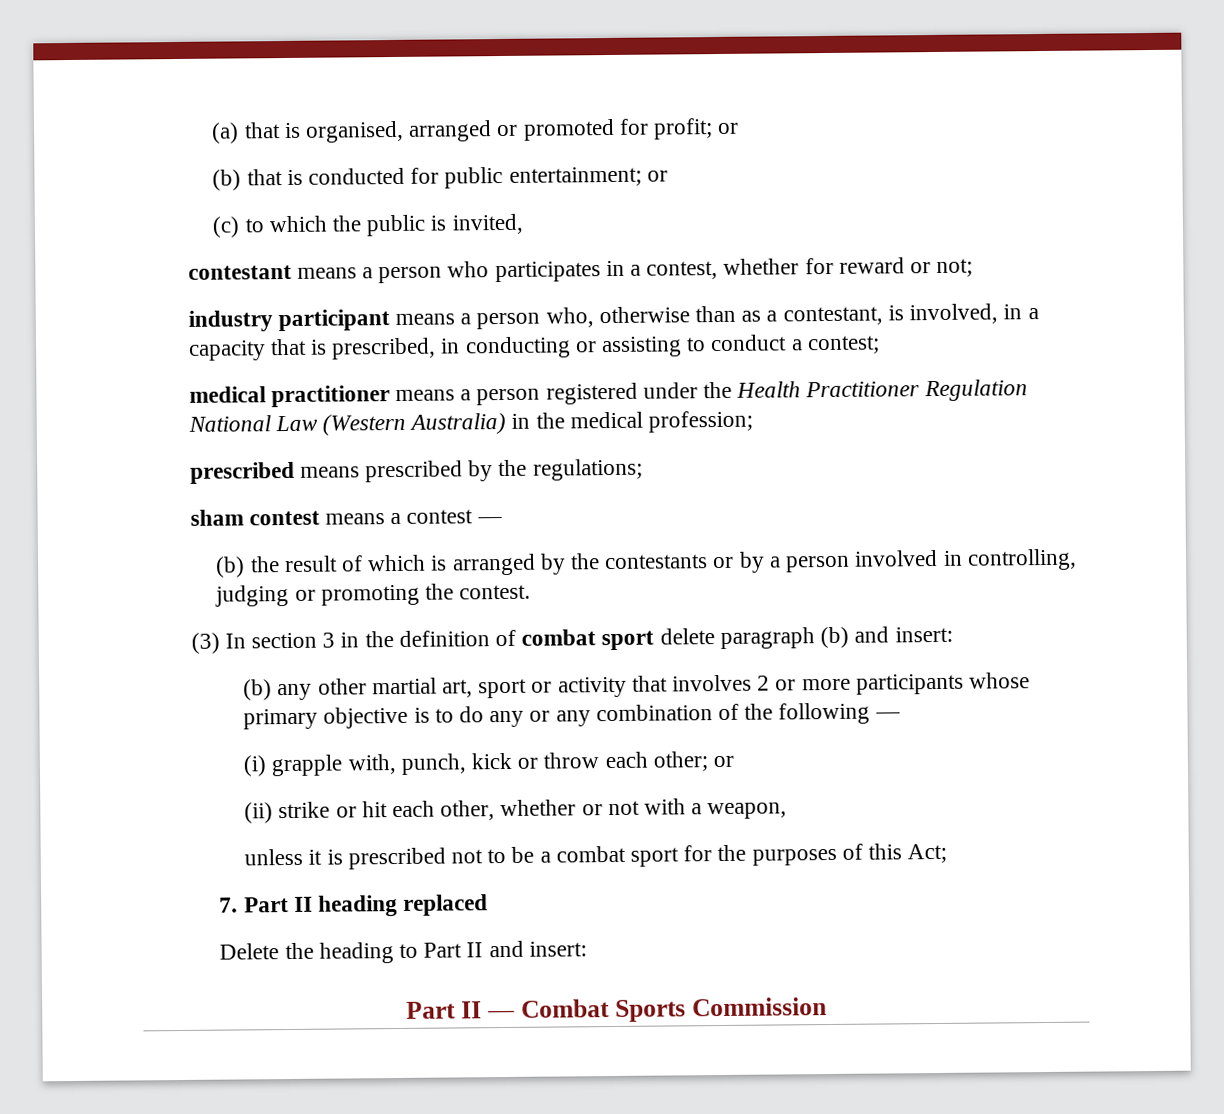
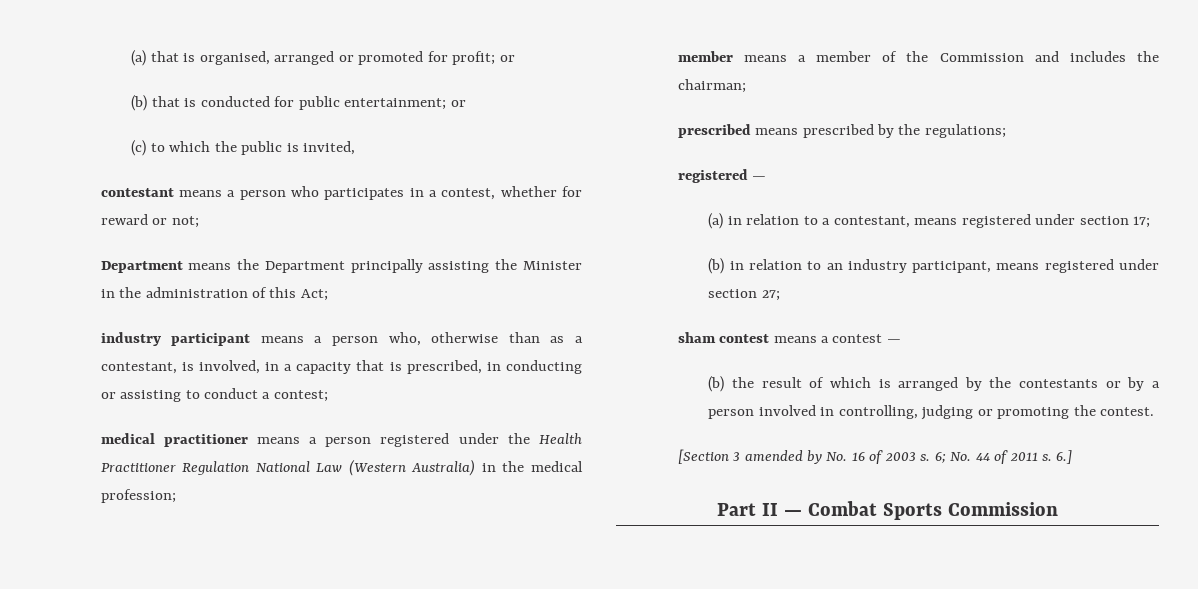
(974, 267) none -> [100,259,583,273] [100,287,328,301] // Department means the Department principally assisting the Minister in the administration of this Act;
(754, 421) none -> [677,51,1159,62] [677,79,746,93] // member means a member of the Commission and includes the chairman;
(643, 469) none -> [677,169,767,183] [708,213,1150,229] [708,258,1159,274] [708,289,780,301] // registered — // (a) in relation to a contestant, means registered under section 17; // (b) in relation to an industry participant, means registered under section 27;
[190,626,953,654] [243,672,1031,701] [243,702,901,730] [243,751,735,777] [244,798,788,824] [244,843,948,870] [219,894,489,917] [219,940,587,964] (3) In section 3 in the definition of combat sport delete paragraph (b) and insert: // (b) any other martial art, sport or activity that involves 2 or more participants whose primary objective is to do any or any combination of the following — // (i) grapple with, punch, kick or throw each other; or // (ii) strike or hit each other, whether or not with a weapon, // unless it is prescribed not to be a combat sport for the purposes of this Act; // 7. Part II heading replaced // Delete the heading to Part II and insert: -> [677,449,1073,464] [Section 3 amended by No. 16 of 2003 s. 6; No. 44 of 2011 s. 6.]

